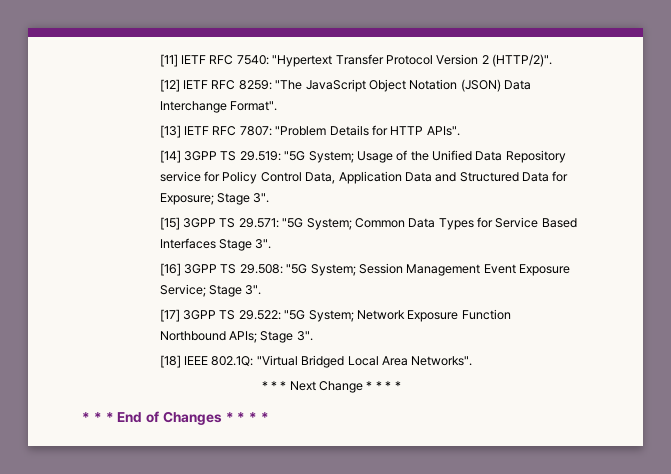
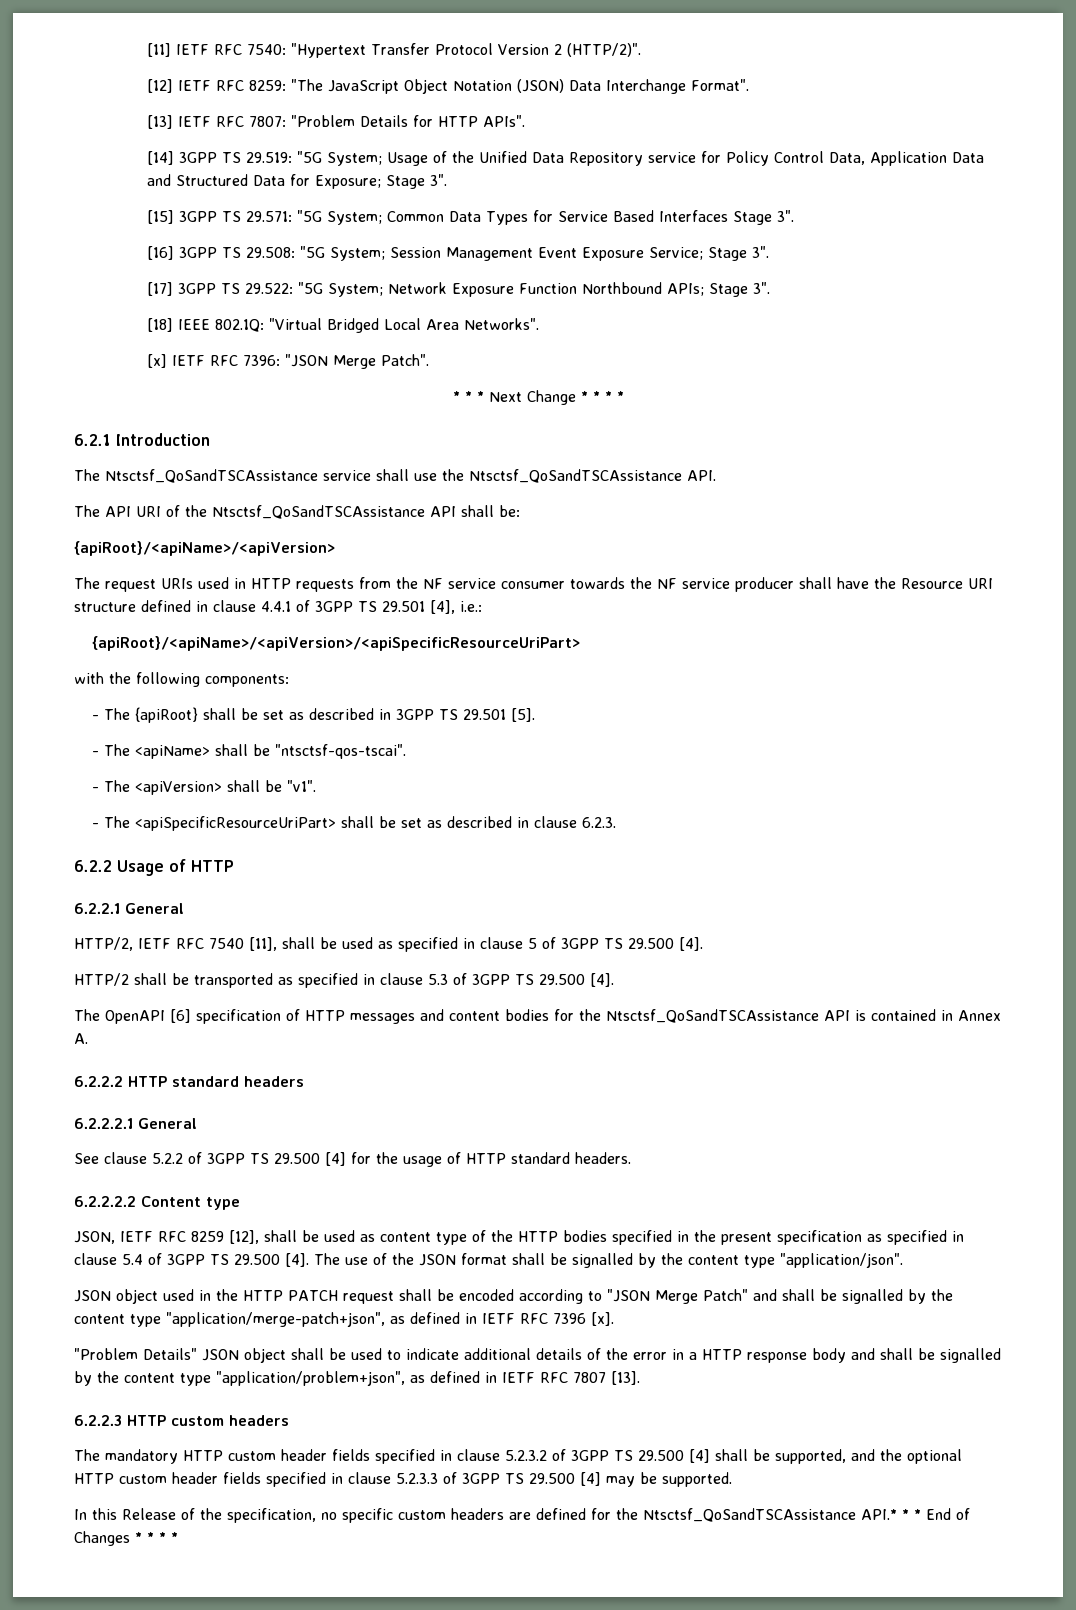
(473, 361) none -> [146,354,429,369] // [x] IETF RFC 7396: "JSON Merge Patch".
[82,412,90,422] * -> [74,433,210,446] [74,469,716,483] [74,505,520,519] [74,541,335,556] [74,577,993,592] [74,600,482,614] [92,636,581,651] [74,672,289,687] [92,707,536,723] [92,744,407,759] [92,780,317,795] [92,816,617,831] [74,859,234,876] [74,903,184,914] [74,937,703,952] [74,973,614,988] [74,1009,1001,1024] [74,1033,88,1044] [74,1076,304,1087] [74,1118,197,1129] [74,1152,631,1167] [74,1196,240,1210] [74,1230,964,1245] [74,1253,903,1268] [74,1289,953,1304] [74,1312,614,1327] [74,1348,1001,1363] [74,1371,640,1386] [74,1415,289,1426] [74,1449,962,1464] [74,1472,732,1487] [74,1508,897,1523] 6.2.1 Introduction // The Ntsctsf_QoSandTSCAssistance service shall use the Ntsctsf_QoSandTSCAssistance API. // The API URI of the Ntsctsf_QoSandTSCAssistance API shall be: // {apiRoot}/<apiName>/<apiVersion> // The request URIs used in HTTP requests from the NF service consumer towards the NF service producer shall have the Resource URI structure defined in clause 4.4.1 of 3GPP TS 29.501 [4], i.e.: // {apiRoot}/<apiName>/<apiVersion>/<apiSpecificResourceUriPart> // with the following components: // - The {apiRoot} shall be set as described in 3GPP TS 29.501 [5]. // - The <apiName> shall be "ntsctsf-qos-tscai". // - The <apiVersion> shall be "v1". // - The <apiSpecificResourceUriPart> shall be set as described in clause 6.2.3. // 6.2.2 Usage of HTTP // 6.2.2.1 General // HTTP/2, IETF RFC 7540 [11], shall be used as specified in clause 5 of 3GPP TS 29.500 [4]. // HTTP/2 shall be transported as specified in clause 5.3 of 3GPP TS 29.500 [4]. // The OpenAPI [6] specification of HTTP messages and content bodies for the Ntsctsf_QoSandTSCAssistance API is contained in Annex A. // 6.2.2.2 HTTP standard headers // 6.2.2.2.1 General // See clause 5.2.2 of 3GPP TS 29.500 [4] for the usage of HTTP standard headers. // 6.2.2.2.2 Content type // JSON, IETF RFC 8259 [12], shall be used as content type of the HTTP bodies specified in the present specification as specified in clause 5.4 of 3GPP TS 29.500 [4]. The use of the JSON format shall be signalled by the content type "application/json". // JSON object used in the HTTP PATCH request shall be encoded according to "JSON Merge Patch" and shall be signalled by the content type "application/merge-patch+json", as defined in IETF RFC 7396 [x]. // "Problem Details" JSON object shall be used to indicate additional details of the error in a HTTP response body and shall be signalled by the content type "application/problem+json", as defined in IETF RFC 7807 [13]. // 6.2.2.3 HTTP custom headers // The mandatory HTTP custom header fields specified in clause 5.2.3.2 of 3GPP TS 29.500 [4] shall be supported, and the optional HTTP custom header fields specified in clause 5.2.3.3 of 3GPP TS 29.500 [4] may be supported. // In this Release of the specification, no specific custom headers are defined for the Ntsctsf_QoSandTSCAssistance API.*

